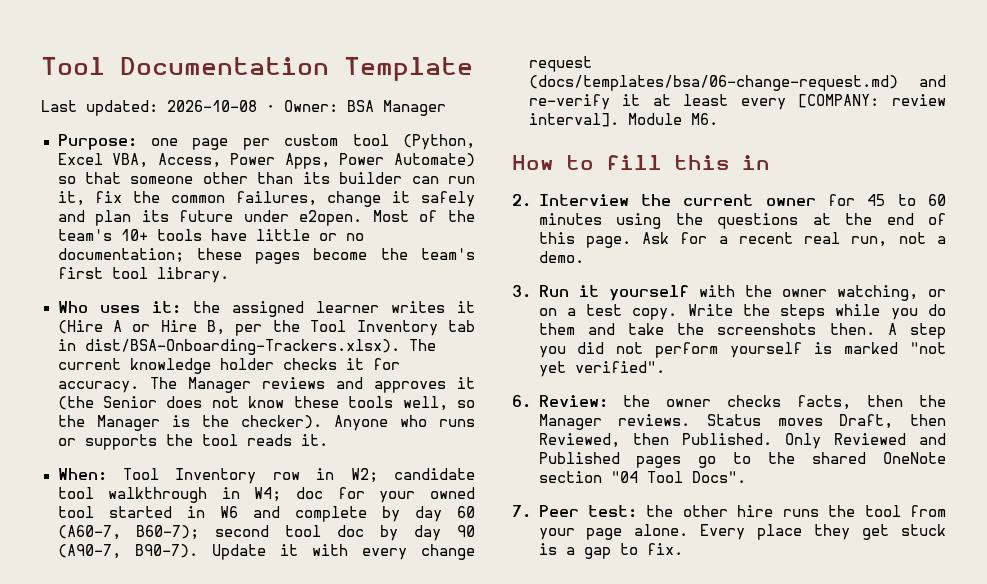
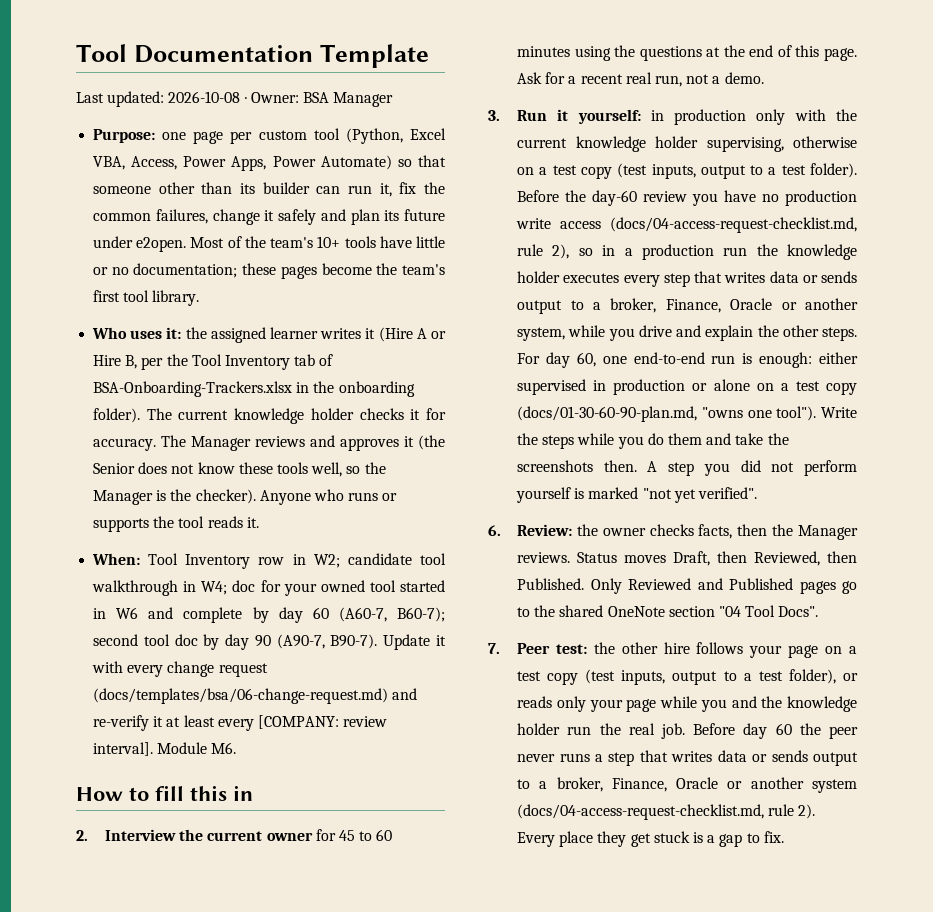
[57,339,400,355] in dist/BSA-Onboarding-Trackers.xlsx). -> [319,354,334,366] [93,381,415,397] [93,408,141,423] of BSA-Onboarding-Trackers.xlsx in the onboarding folder).
[608,285,946,301] [538,304,678,320] yourself with the owner watching, or on a test copy. -> [577,109,857,125] [517,136,857,152] [517,163,857,179] [517,190,857,206] [516,217,857,233] [517,244,857,260] [517,271,857,287] [517,298,858,314] [517,325,857,341] [517,352,858,368] [517,379,857,395] [517,406,817,422] yourself: in production only with the current knowledge holder supervising, otherwise on a test copy (test inputs, output to a test folder). Before the day-60 review you have no production write access (docs/04-access-request-checklist.md, rule 2), so in a production run the knowledge holder executes every step that writes data or sends output to a broker, Finance, Oracle or another system, while you drive and explain the other steps. For day 60, one end-to-end run is enough: either supervised in production or alone on a test copy (docs/01-30-60-90-plan.md, "owns one tool").
[782,505,946,517] [538,524,689,540] runs the tool from your page alone. -> [696,642,857,658] [517,669,858,685] [517,696,857,712] [517,723,858,739] [517,750,858,766] [517,777,857,793] [517,804,816,820] follows your page on a test copy (test inputs, output to a test folder), or reads only your page while you and the knowledge holder run the real job. Before day 60 the peer never runs a step that writes data or sends output to a broker, Finance, Oracle or another system (docs/04-access-request-checklist.md, rule 2).

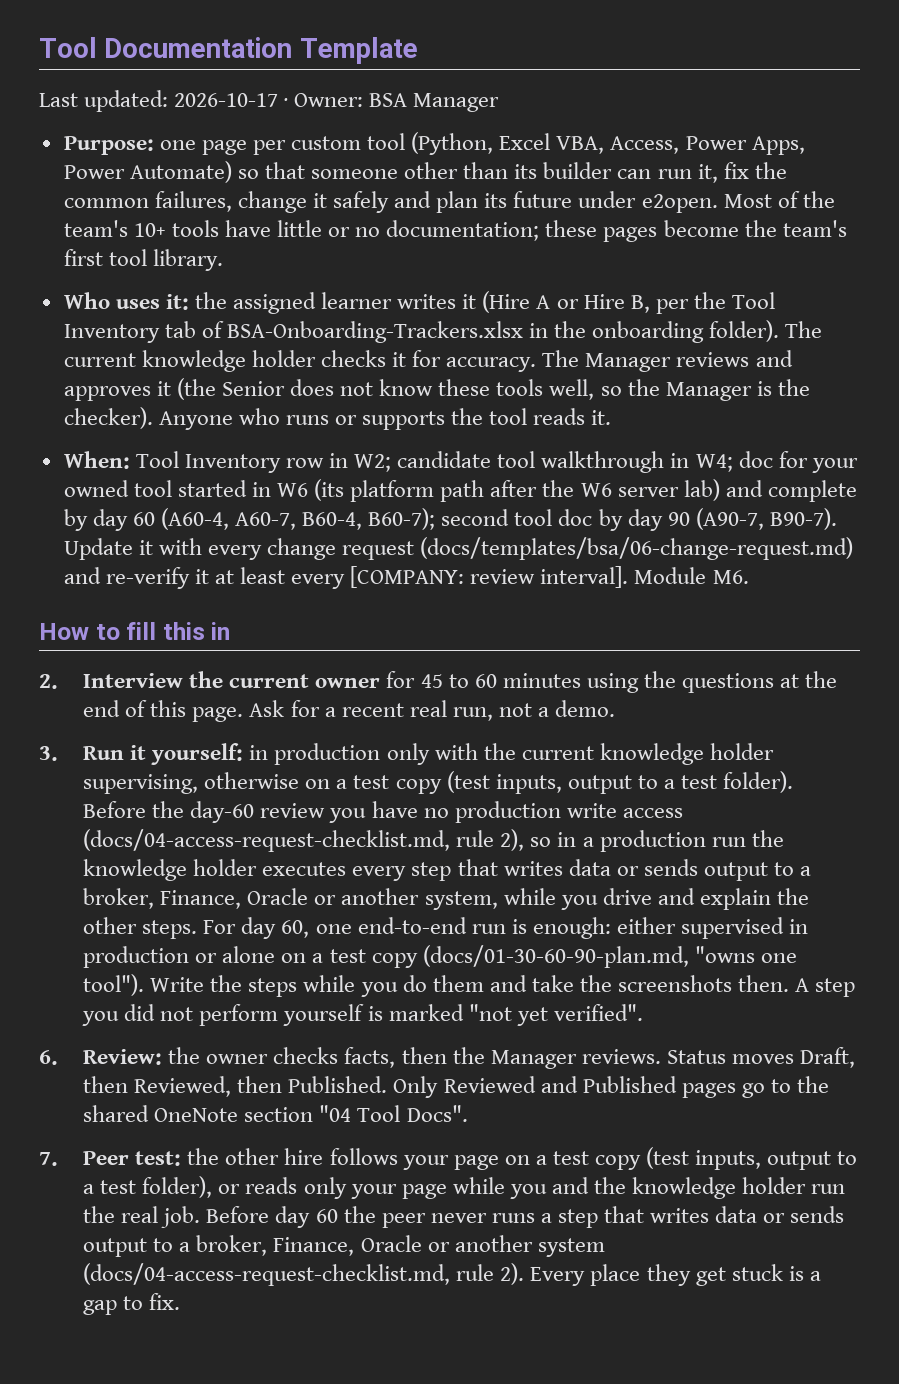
[168,91,241,103] 2026-10-08 -> [174,93,279,107] 2026-10-17
(139, 613) none -> [314,479,720,502] (its platform path after the W6 server lab)
[338,607,387,622] (A60-7, -> [160,508,363,530] (A60-4, A60-7, B60-4,

